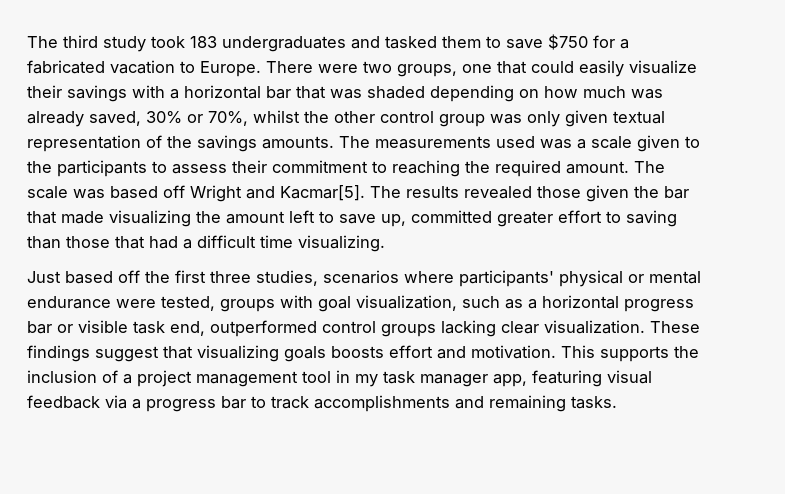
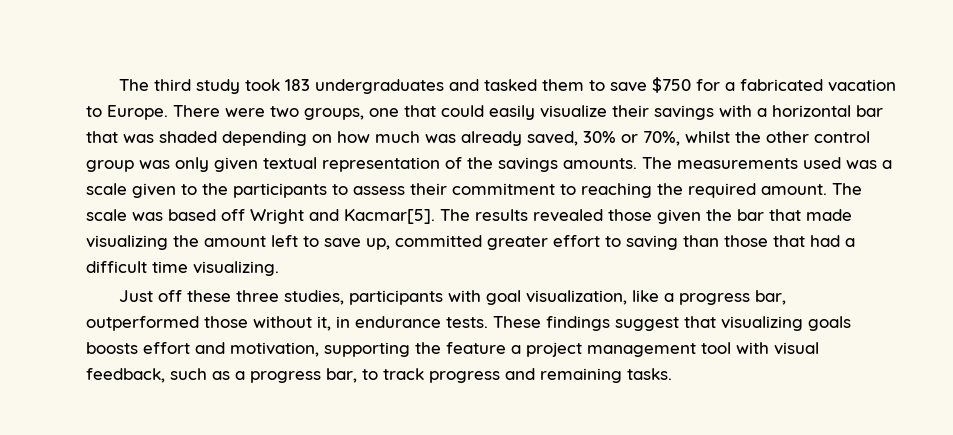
[65,270,701,287] [27,295,694,312] [27,320,645,337] based off the first three studies, scenarios where participants' physical or mental endurance were tested, groups with goal visualization, such as a horizontal progress bar or visible task end, outperformed control groups lacking clear visualization. -> [158,290,787,305] [86,316,488,331] off these three studies, participants with goal visualization, like a progress bar, outperformed those without it, in endurance tests.
[471,345,699,362] [27,370,652,387] [27,395,246,412] motivation. This supports the inclusion of a project management tool in my task manager app, featuring visual feedback via a progress bar -> [230,342,819,357] [86,368,357,383] motivation, supporting the feature a project management tool with visual feedback, such as a progress bar,
[314,395,450,412] accomplishments -> [429,371,500,383] progress

